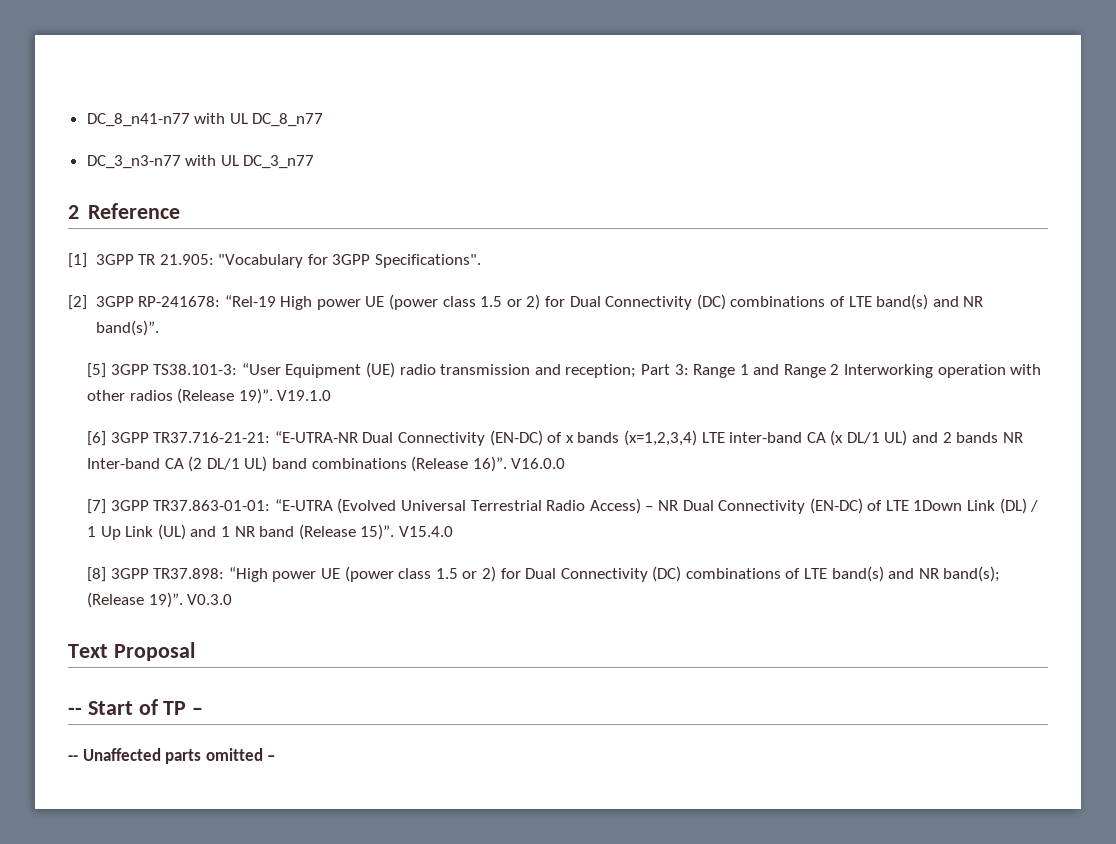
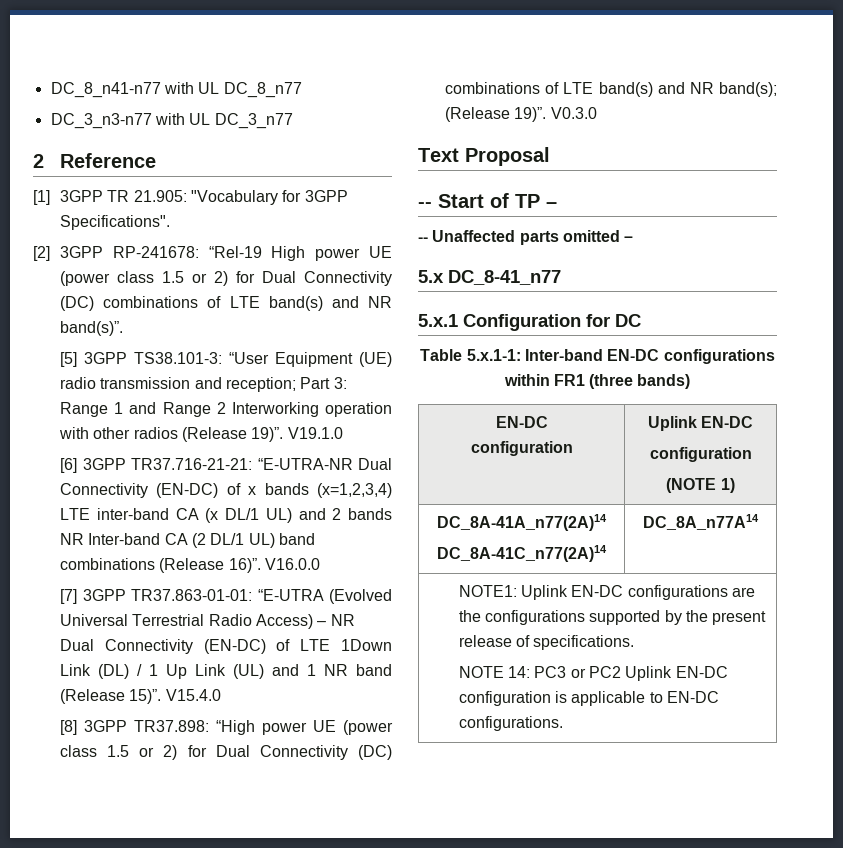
(276, 758) none -> [418,270,561,285] [418,314,641,331] [420,349,775,364] [503,374,691,389] [495,416,548,428] [470,441,573,456] [647,416,754,431] [649,447,752,462] [666,478,735,493] [437,514,607,531] [437,545,607,562] [643,514,759,530] [458,585,755,600] [458,610,767,625] [458,635,635,650] [458,666,728,681] [458,691,719,706] [458,716,563,731] // 5.x DC_8-41_n77 // 5.x.1 Configuration for DC // Table 5.x.1-1: Inter-band EN-DC configurations within FR1 (three bands) // EN-DC // configuration | Uplink EN-DC // configuration // (NOTE 1) // DC_8A-41A_n77(2A)14 // DC_8A-41C_n77(2A)14 | DC_8A_n77A14 // NOTE1: Uplink EN-DC configurations are the configurations supported by the present release of specifications. // NOTE 14: PC3 or PC2 Uplink EN-DC configuration is applicable to EN-DC configurations.

